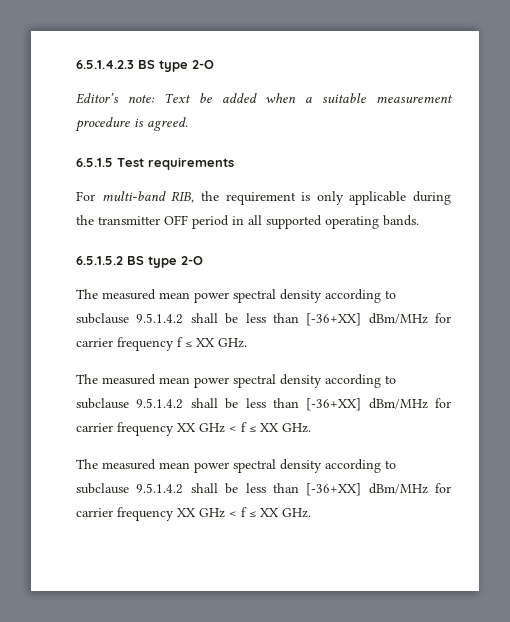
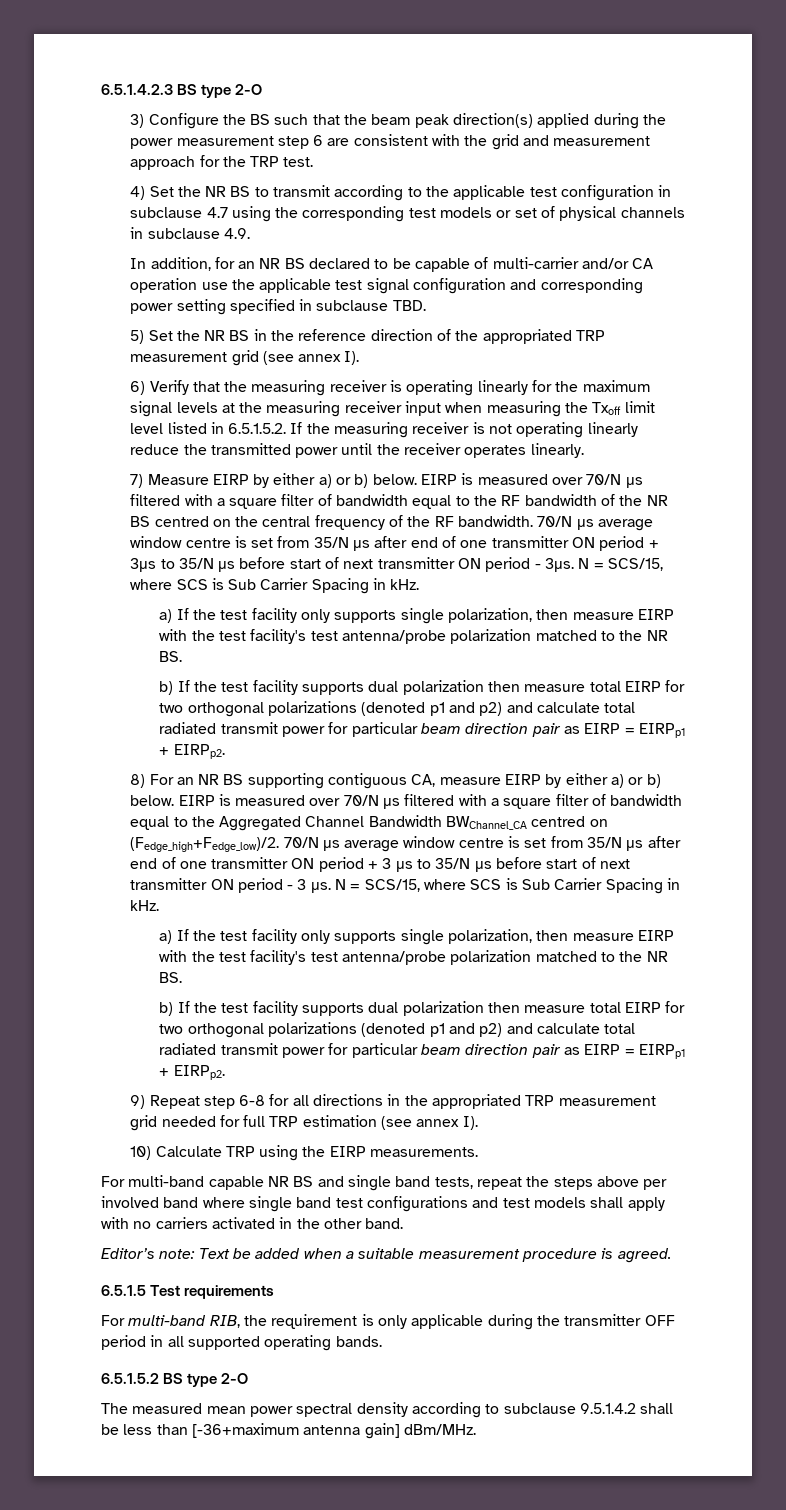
(214, 64) none -> [130,113,667,129] [130,134,651,150] [130,155,314,170] [130,185,672,201] [130,206,685,222] [130,227,250,239] [130,257,654,272] [130,278,643,294] [130,299,426,315] [130,329,606,344] [130,350,360,366] [130,380,650,396] [130,401,655,417] [130,422,638,438] [130,443,584,458] [130,473,643,488] [130,494,668,509] [130,515,654,531] [130,536,659,551] [130,557,664,572] [130,578,420,594] [159,608,674,624] [159,629,668,644] [159,651,183,662] [159,680,686,695] [159,701,636,717] [159,722,685,738] [159,744,225,759] [130,773,661,789] [130,794,683,809] [130,815,608,831] [130,836,681,852] [130,857,631,872] [130,878,681,894] [130,900,160,911] [159,929,674,945] [159,950,668,965] [159,972,183,983] [159,1001,686,1016] [159,1022,636,1038] [159,1043,685,1059] [159,1065,225,1080] [130,1094,656,1109] [130,1115,478,1131] [130,1145,479,1161] [101,1175,668,1191] [101,1196,665,1212] [101,1217,404,1229] // 3) Configure the BS such that the beam peak direction(s) applied during the power measurement step 6 are consistent with the grid and measurement approach for the TRP test. // 4) Set the NR BS to transmit according to the applicable test configuration in subclause 4.7 using the corresponding test models or set of physical channels in subclause 4.9. // In addition, for an NR BS declared to be capable of multi-carrier and/or CA operation use the applicable test signal configuration and corresponding power setting specified in subclause TBD. // 5) Set the NR BS in the reference direction of the appropriated TRP measurement grid (see annex I). // 6) Verify that the measuring receiver is operating linearly for the maximum signal levels at the measuring receiver input when measuring the Txoff limit level listed in 6.5.1.5.2. If the measuring receiver is not operating linearly reduce the transmitted power until the receiver operates linearly. // 7) Measure EIRP by either a) or b) below. EIRP is measured over 70/N μs filtered with a square filter of bandwidth equal to the RF bandwidth of the NR BS centred on the central frequency of the RF bandwidth. 70/N μs average window centre is set from 35/N μs after end of one transmitter ON period + 3μs to 35/N μs before start of next transmitter ON period - 3μs. N = SCS/15, where SCS is Sub Carrier Spacing in kHz. // a) If the test facility only supports single polarization, then measure EIRP with the test facility's test antenna/probe polarization matched to the NR BS. // b) If the test facility supports dual polarization then measure total EIRP for two orthogonal polarizations (denoted p1 and p2) and calculate total radiated transmit power for particular beam direction pair as EIRP = EIRPp1 + EIRPp2. // 8) For an NR BS supporting contiguous CA, measure EIRP by either a) or b) below. EIRP is measured over 70/N μs filtered with a square filter of bandwidth equal to the Aggregated Channel Bandwidth BWChannel_CA centred on (Fedge_high+Fedge_low)/2. 70/N μs average window centre is set from 35/N μs after end of one transmitter ON period + 3 μs to 35/N μs before start of next transmitter ON period - 3 μs. N = SCS/15, where SCS is Sub Carrier Spacing in kHz. // a) If the test facility only supports single polarization, then measure EIRP with the test facility's test antenna/probe polarization matched to the NR BS. // b) If the test facility supports dual polarization then measure total EIRP for two orthogonal polarizations (denoted p1 and p2) and calculate total radiated transmit power for particular beam direction pair as EIRP = EIRPp1 + EIRPp2. // 9) Repeat step 6-8 for all directions in the appropriated TRP measurement grid needed for full TRP estimation (see annex I). // 10) Calculate TRP using the EIRP measurements. // For multi-band capable NR BS and single band tests, repeat the steps above per involved band where single band test configurations and test models shall apply with no carriers activated in the other band.
[306,313,451,326] [76,337,247,351] [76,374,396,388] [76,398,451,411] [76,422,311,436] [76,459,396,473] [76,483,451,496] [76,507,311,521] [-36+XX] dBm/MHz for carrier frequency f ≤ XX GHz. // The measured mean power spectral density according to subclause 9.5.1.4.2 shall be less than [-36+XX] dBm/MHz for carrier frequency XX GHz < f ≤ XX GHz. // The measured mean power spectral density according to subclause 9.5.1.4.2 shall be less than [-36+XX] dBm/MHz for carrier frequency XX GHz < f ≤ XX GHz. -> [191,1423,476,1439] [-36+maximum antenna gain] dBm/MHz.

